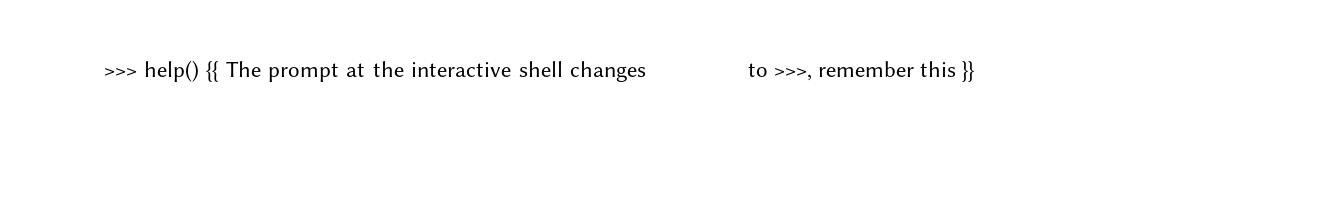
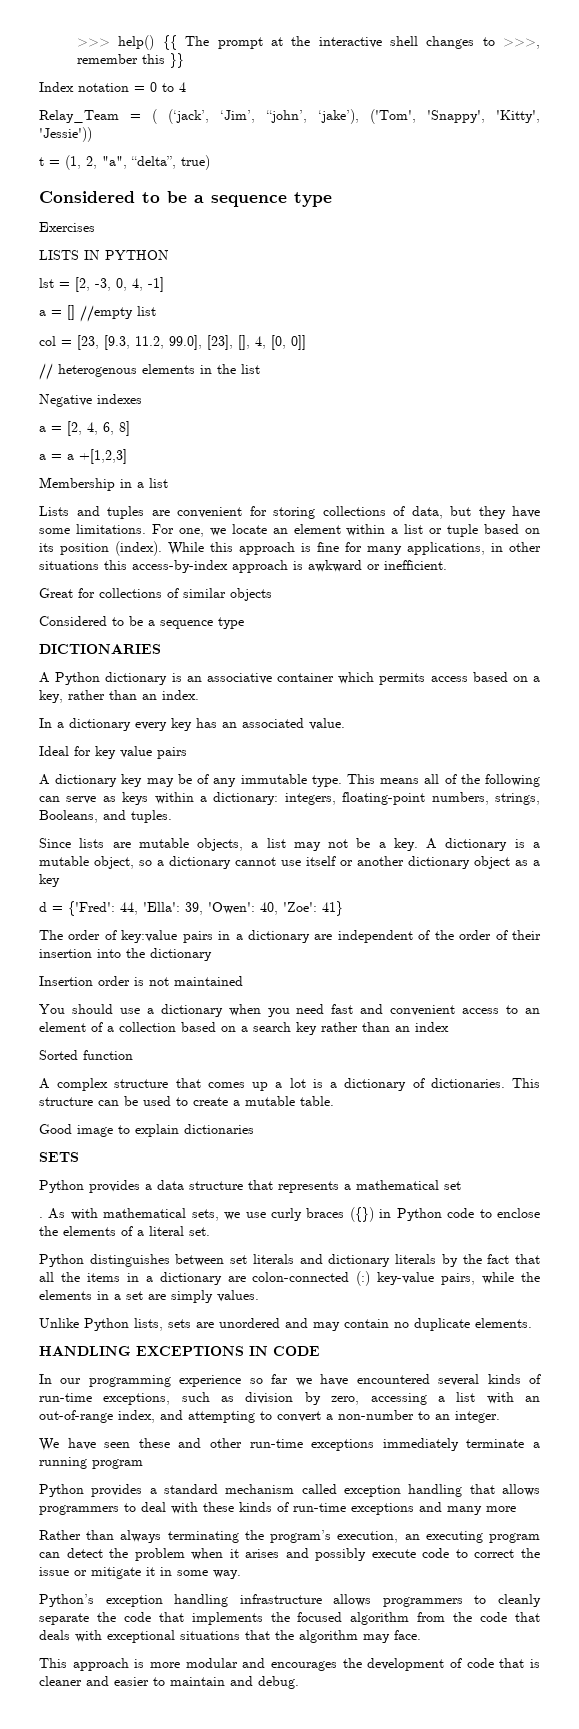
(976, 71) none -> [39,82,186,92] [39,109,540,124] [39,127,92,142] [39,155,210,170] [39,191,332,207] [39,222,95,232] [39,250,169,260] [39,277,164,292] [39,305,156,322] [39,335,306,350] [39,363,260,380] [39,394,142,407] [39,421,130,436] [39,449,127,464] [39,477,168,491] [39,506,540,519] [39,524,540,537] [39,541,541,556] [39,560,447,573] [39,588,272,601] [39,616,244,629] [39,644,161,654] [39,672,541,685] [39,690,199,703] [39,718,345,731] [39,746,187,759] [39,774,540,787] [39,792,540,805] [39,810,172,823] [39,838,540,851] [39,856,540,869] [39,874,60,887] [39,901,343,916] [39,930,541,943] [39,948,212,961] [39,976,243,986] [39,1004,540,1017] [39,1022,449,1035] [39,1050,133,1060] [39,1078,540,1091] [39,1096,334,1106] [39,1124,254,1137] [39,1152,79,1162] [39,1180,461,1193] [39,1207,540,1222] [39,1226,210,1236] [39,1254,541,1267] [39,1271,541,1286] [39,1290,259,1303] [39,1318,532,1331] [39,1346,320,1356] [39,1374,541,1387] [39,1392,541,1405] [39,1410,500,1423] [39,1438,541,1451] [39,1457,143,1469] [39,1484,540,1497] [39,1502,516,1515] [39,1530,540,1543] [39,1548,541,1561] [39,1567,241,1579] [39,1594,541,1607] [39,1612,541,1625] [39,1630,421,1643] [39,1658,541,1671] [39,1676,299,1689] // Index notation = 0 to 4 // Relay_Team = ( (‘jack’, ‘Jim’, “john’, ‘jake’), ('Tom', 'Snappy', 'Kitty', 'Jessie')) // t = (1, 2, "a", “delta”, true) // Considered to be a sequence type // Exercises // LISTS IN PYTHON // lst = [2, -3, 0, 4, -1] // a = [] //empty list // col = [23, [9.3, 11.2, 99.0], [23], [], 4, [0, 0]] // // heterogenous elements in the list // Negative indexes // a = [2, 4, 6, 8] // a = a +[1,2,3] // Membership in a list // Lists and tuples are convenient for storing collections of data, but they have some limitations. For one, we locate an element within a list or tuple based on its position (index). While this approach is fine for many applications, in other situations this access-by-index approach is awkward or inefficient. // Great for collections of similar objects // Considered to be a sequence type // DICTIONARIES // A Python dictionary is an associative container which permits access based on a key, rather than an index. // In a dictionary every key has an associated value. // Ideal for key value pairs // A dictionary key may be of any immutable type. This means all of the following can serve as keys within a dictionary: integers, floating-point numbers, strings, Booleans, and tuples. // Since lists are mutable objects, a list may not be a key. A dictionary is a mutable object, so a dictionary cannot use itself or another dictionary object as a key // d = {'Fred': 44, 'Ella': 39, 'Owen': 40, 'Zoe': 41} // The order of key:value pairs in a dictionary are independent of the order of their insertion into the dictionary // Insertion order is not maintained // You should use a dictionary when you need fast and convenient access to an element of a collection based on a search key rather than an index // Sorted function // A complex structure that comes up a lot is a dictionary of dictionaries. This structure can be used to create a mutable table. // Good image to explain dictionaries // SETS // Python provides a data structure that represents a mathematical set // . As with mathematical sets, we use curly braces ({}) in Python code to enclose the elements of a literal set. // Python distinguishes between set literals and dictionary literals by the fact that all the items in a dictionary are colon-connected (:) key-value pairs, while the elements in a set are simply values. // Unlike Python lists, sets are unordered and may contain no duplicate elements. // HANDLING EXCEPTIONS IN CODE // In our programming experience so far we have encountered several kinds of run-time exceptions, such as division by zero, accessing a list with an out-of-range index, and attempting to convert a non-number to an integer. // We have seen these and other run-time exceptions immediately terminate a running program // Python provides a standard mechanism called exception handling that allows programmers to deal with these kinds of run-time exceptions and many more // Rather than always terminating the program’s execution, an executing program can detect the problem when it arises and possibly execute code to correct the issue or mitigate it in some way. // Python’s exception handling infrastructure allows programmers to cleanly separate the code that implements the focused algorithm from the code that deals with exceptional situations that the algorithm may face. // This approach is more modular and encourages the development of code that is cleaner and easier to maintain and debug.

